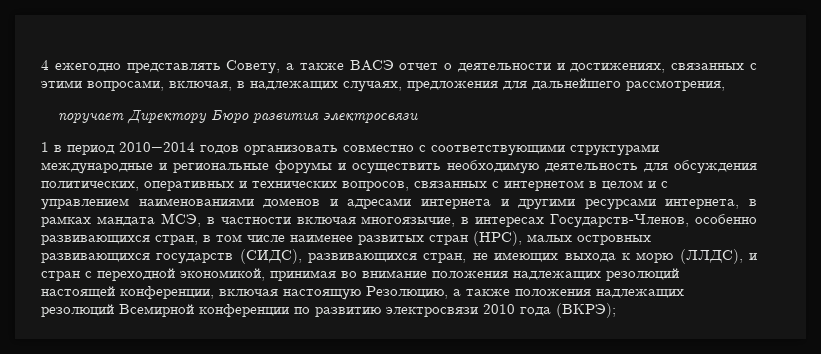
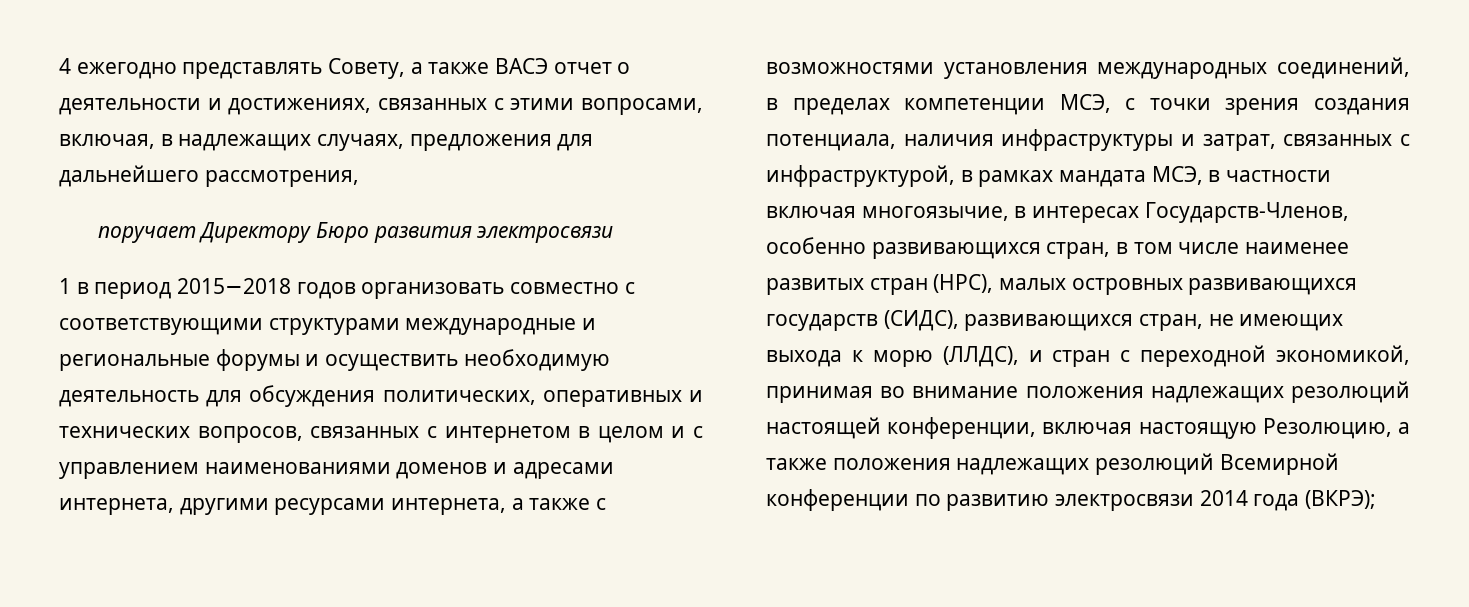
[119,142,195,152] 2010−2014 -> [177,278,292,294] 2015−2018
[421,199,509,209] интернета и -> [59,498,174,515] интернета,
(740, 204) none -> [511,498,607,510] [766,57,1410,79] [766,94,1410,115] [766,129,1410,151] [766,165,955,187] а также с возможностями установления международных соединений, в пределах компетенции МСЭ, с точки зрения создания потенциала, наличия инфраструктуры и затрат, связанных с инфраструктурой,
[483,304,515,314] 2010 -> [1199,490,1248,506] 2014

